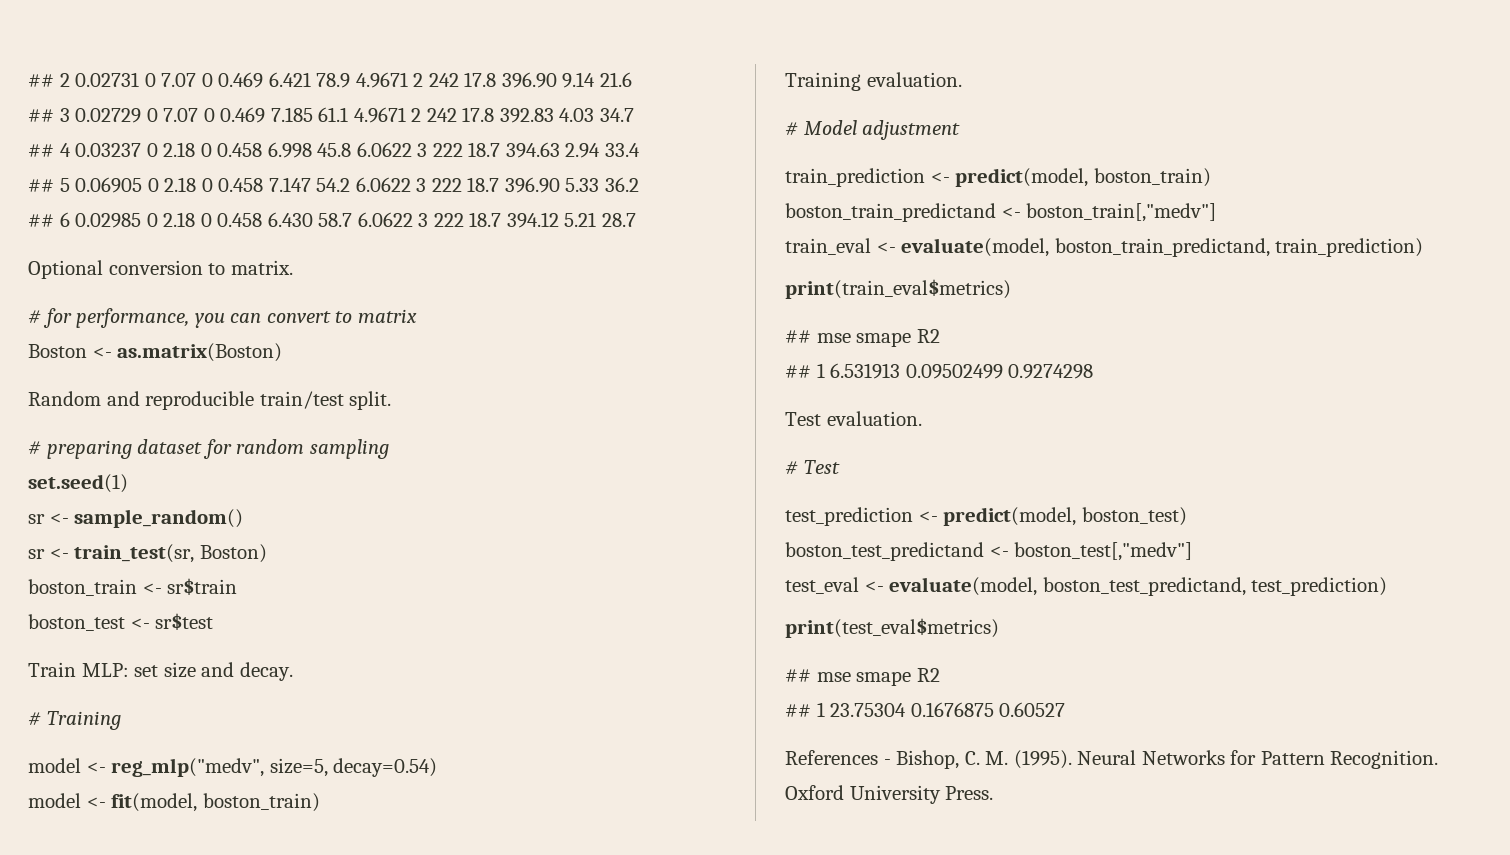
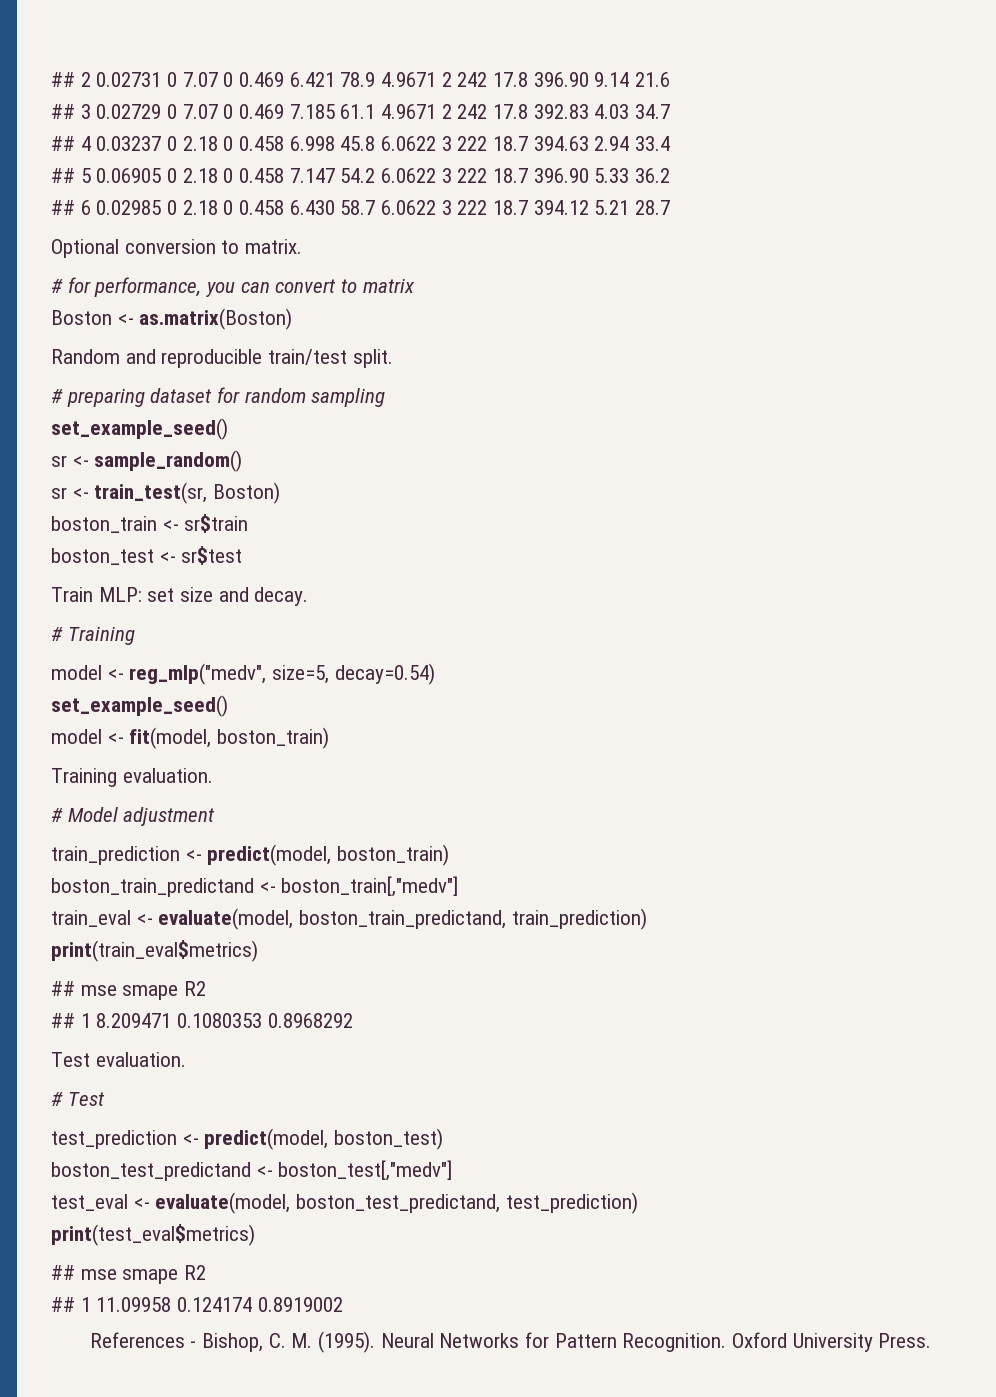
[28,474,128,493] set.seed(1) -> [51,418,228,440] set_example_seed()
(438, 767) none -> [51,695,228,717] // set_example_seed()
[830,363,1094,379] 6.531913 0.09502499 0.9274298 -> [96,1013,353,1028] 8.209471 0.1080353 0.8968292
[830,702,1066,717] 23.75304 0.1676875 0.60527 -> [96,1297,343,1312] 11.09958 0.124174 0.8919002

